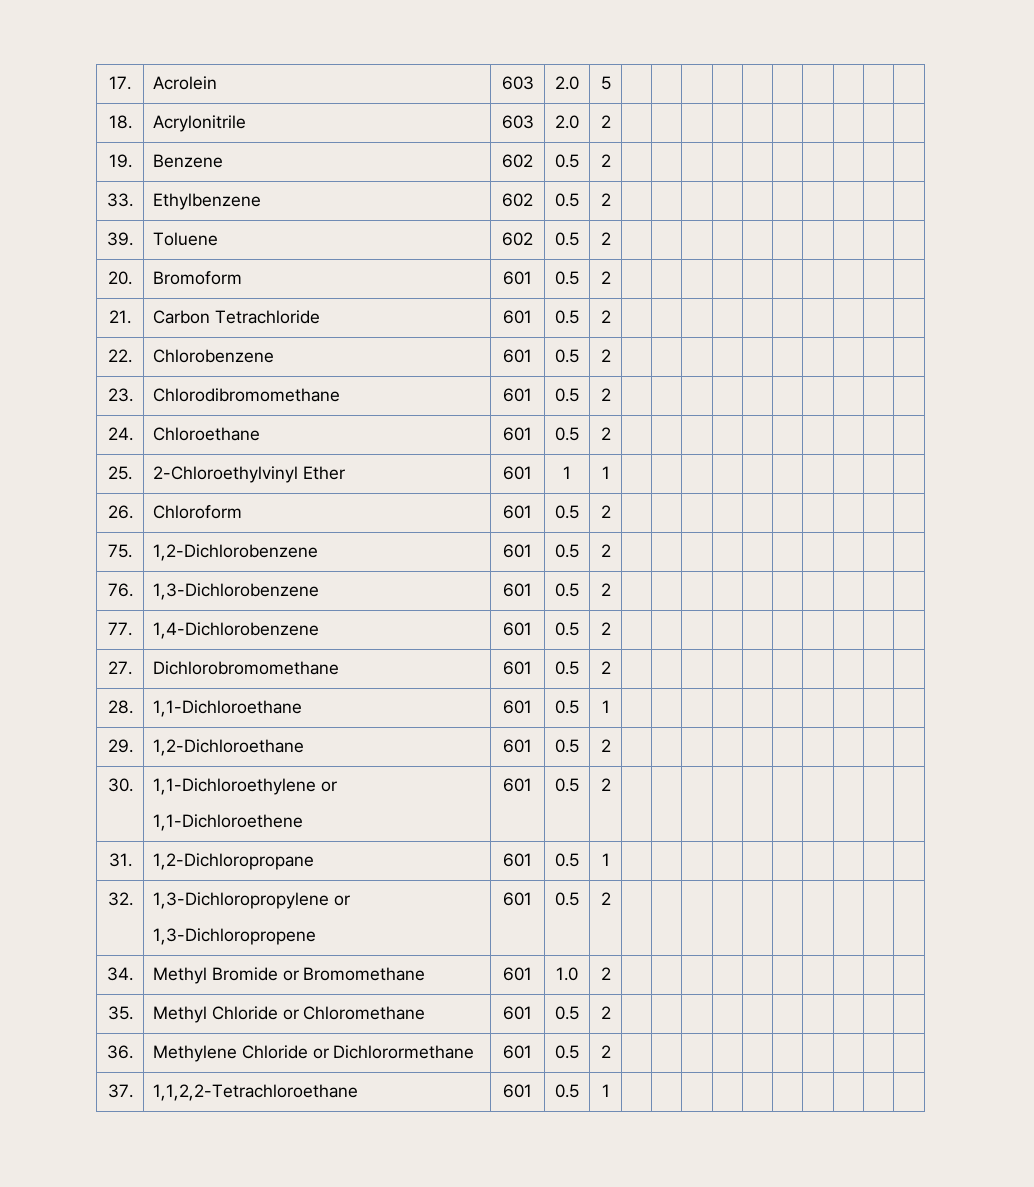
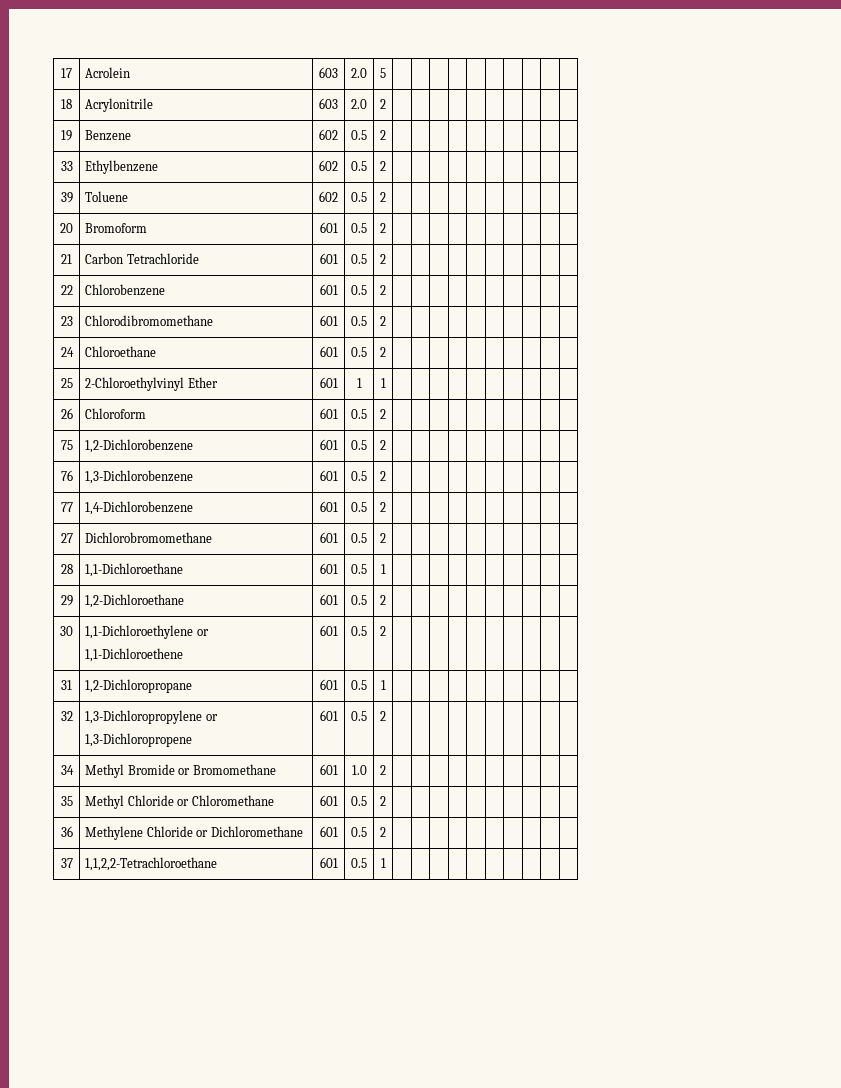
[109,76,131,90] 17. -> [61,68,72,78] 17
[108,115,132,129] 18. -> [61,99,72,109] 18
[108,154,132,168] 19. -> [61,130,72,141] 19
[107,193,133,207] 33. -> [60,161,73,171] 33
[107,232,133,246] 39. -> [60,192,73,203] 39
[108,271,132,285] 20. -> [60,223,73,233] 20
[109,310,131,324] 21. -> [61,254,72,264] 21
[108,349,132,363] 22. -> [60,285,73,295] 22
[107,388,133,402] 23. -> [60,316,73,326] 23
[107,427,133,441] 24. -> [60,347,74,357] 24
[108,466,132,480] 25. -> [60,378,73,388] 25
[107,505,133,519] 26. -> [60,408,73,419] 26
[108,544,132,558] 75. -> [60,440,73,450] 75
[107,583,133,597] 76. -> [60,470,73,481] 76
[108,622,132,636] 77. -> [60,502,73,512] 77
[108,661,132,675] 27. -> [60,533,73,543] 27
[107,700,133,714] 28. -> [60,564,73,574] 28
[107,739,133,753] 29. -> [60,595,73,606] 29
[107,778,133,792] 30. -> [60,626,73,636] 30
[108,853,132,867] 31. -> [61,680,72,690] 31
[107,892,133,906] 32. -> [60,711,73,721] 32
[107,967,133,981] 34. -> [60,765,74,775] 34
[107,1006,133,1020] 35. -> [60,796,73,806] 35
[107,1045,133,1059] 36. -> [60,826,73,837] 36
[333,1045,475,1059] [503,1045,532,1059] [555,1045,579,1059] [600,1045,611,1058] [107,1084,133,1098] Dichlorormethane | 601 | 0.5 | 2 | | | | | | | | | | // 37. -> [210,826,303,837] [319,826,338,837] [351,827,367,837] [380,827,386,837] [60,858,73,868] Dichloromethane | 601 | 0.5 | 2 | | | | | | | | | | // 37

